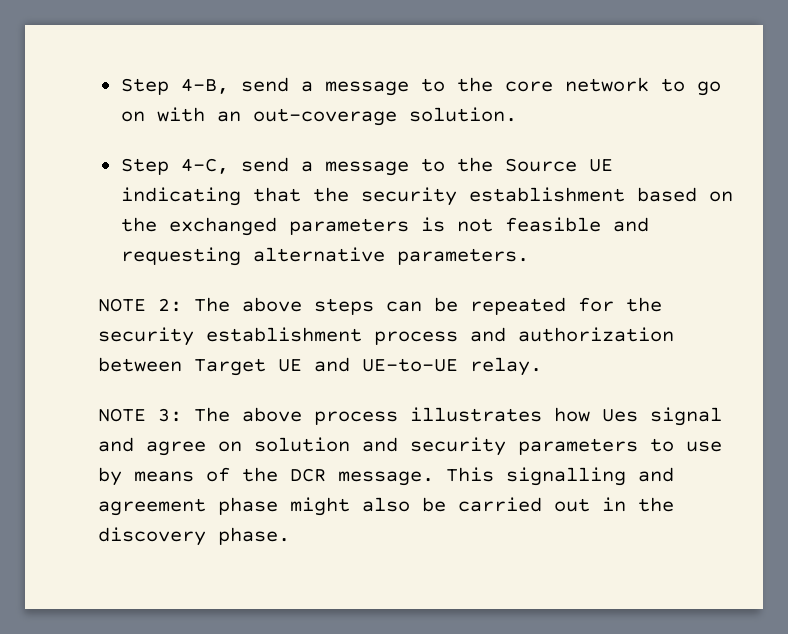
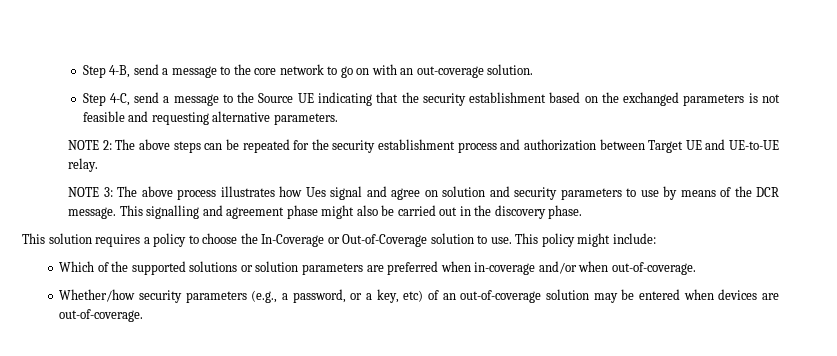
(291, 536) none -> [22,233,656,247] [59,261,696,275] [59,289,779,303] [59,309,144,322] // This solution requires a policy to choose the In-Coverage or Out-of-Coverage solution to use. This policy might include: // Which of the supported solutions or solution parameters are preferred when in-coverage and/or when out-of-coverage. // Whether/how security parameters (e.g., a password, or a key, etc) of an out-of-coverage solution may be entered when devices are out-of-coverage.

